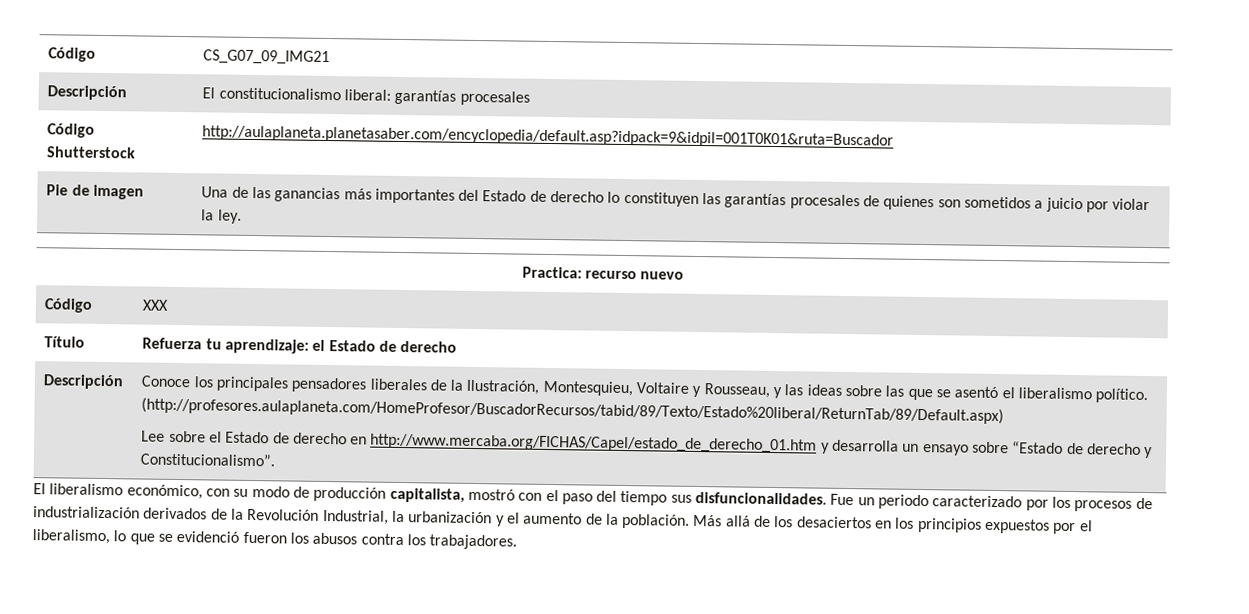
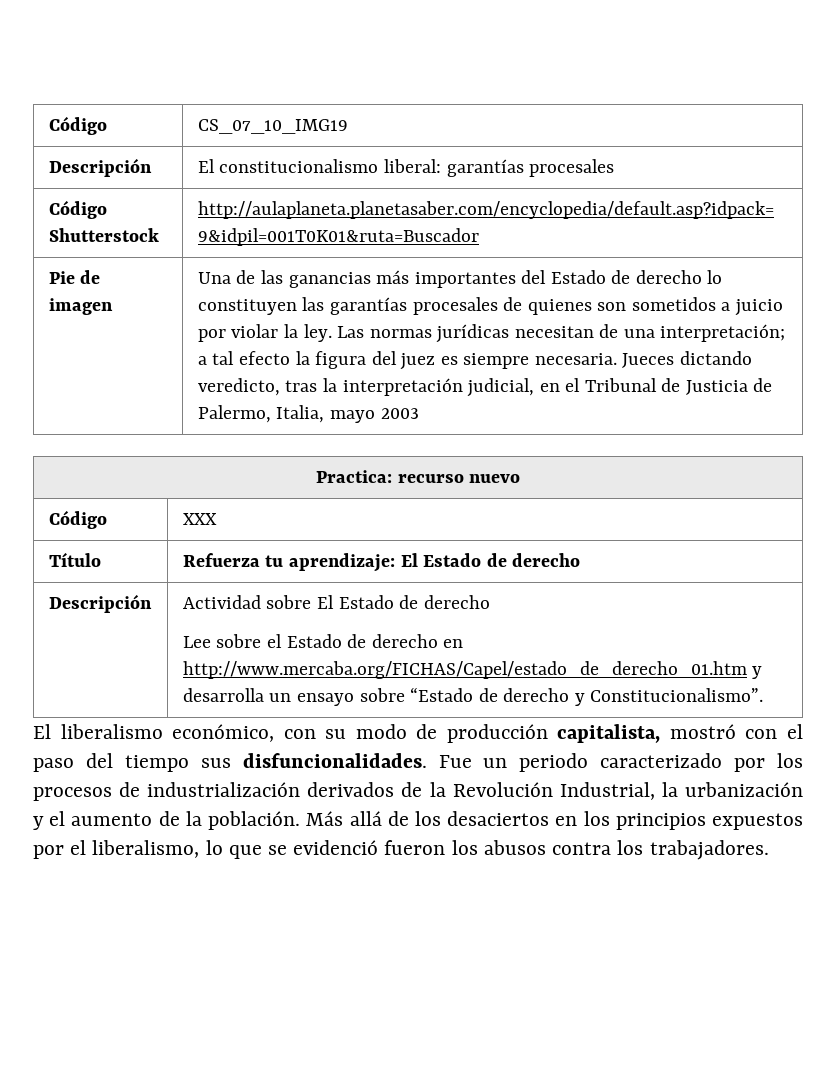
[48,47,97,62] [203,49,331,66] Código | CS_G07_09_IMG21 -> [48,116,107,135] [197,119,348,134] Código | CS_07_10_IMG19
(242, 216) none -> [337,324,786,343] [197,351,752,370] [197,378,773,397] [197,405,419,423] Las normas jurídicas necesitan de una interpretación; a tal efecto la figura del juez es siempre necesaria. Jueces dictando veredicto, tras la interpretación judicial, en el Tribunal de Justicia de Palermo, Italia, mayo 2003
[312,339,326,351] el -> [400,553,418,567] El
[141,375,1149,404] [141,397,1005,425] Conoce los principales pensadores liberales de la Ilustración, Montesquieu, Voltaire y Rousseau, y las ideas sobre las que se asentó el liberalismo político. (http://profesores.aulaplaneta.com/HomeProfesor/BuscadorRecursos/tabid/89/Texto/Estado%20liberal/ReturnTab/89/Default.aspx) -> [182,595,490,609] Actividad sobre El Estado de derecho

